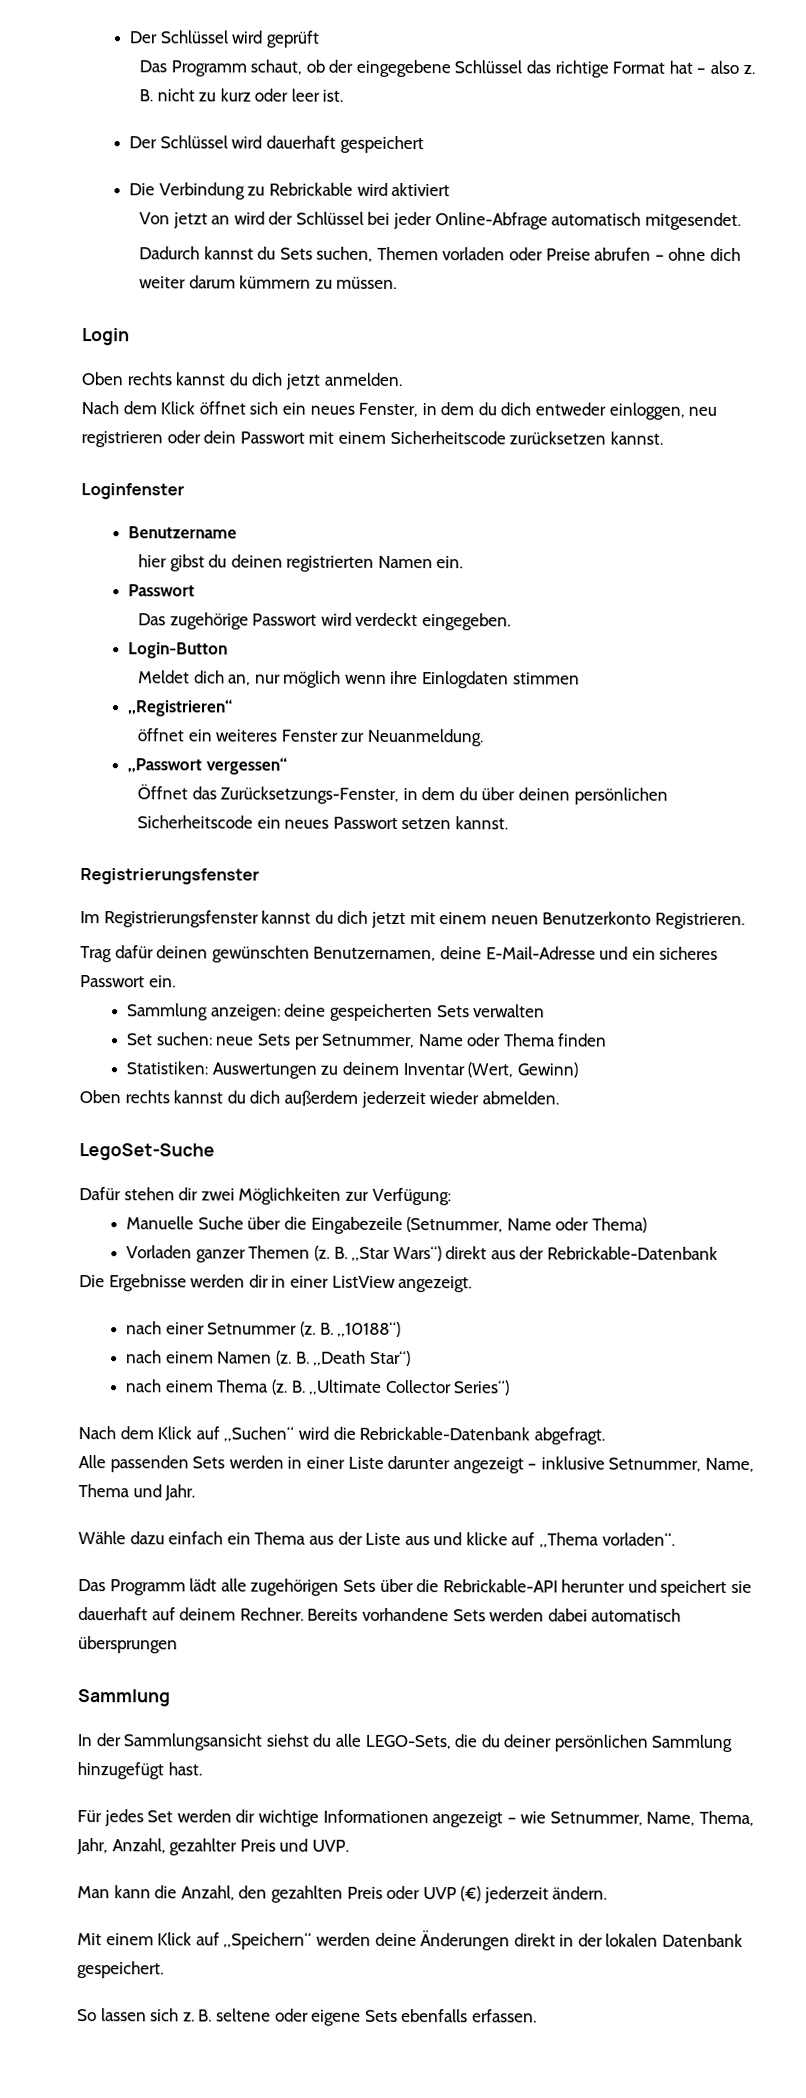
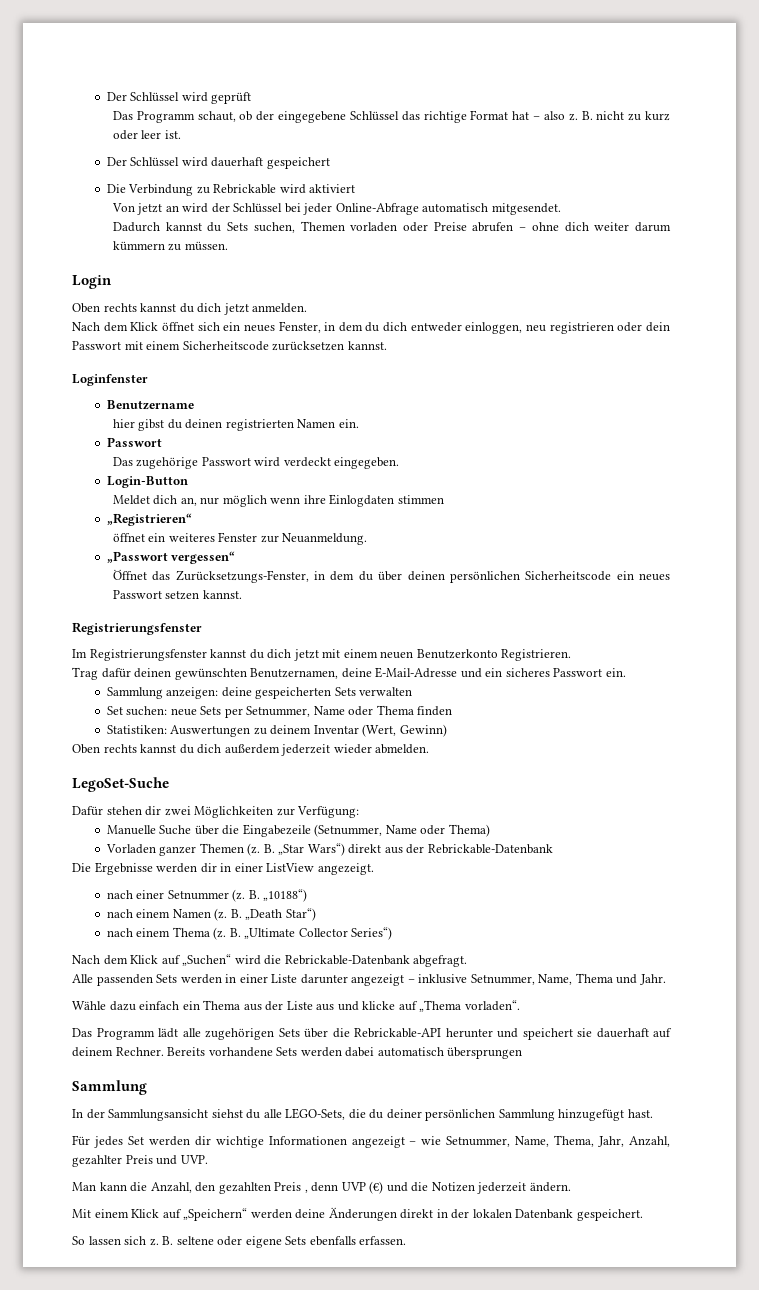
[386,1885,482,1902] oder UVP (€) -> [304,1181,475,1194] , denn UVP (€) und die Notizen

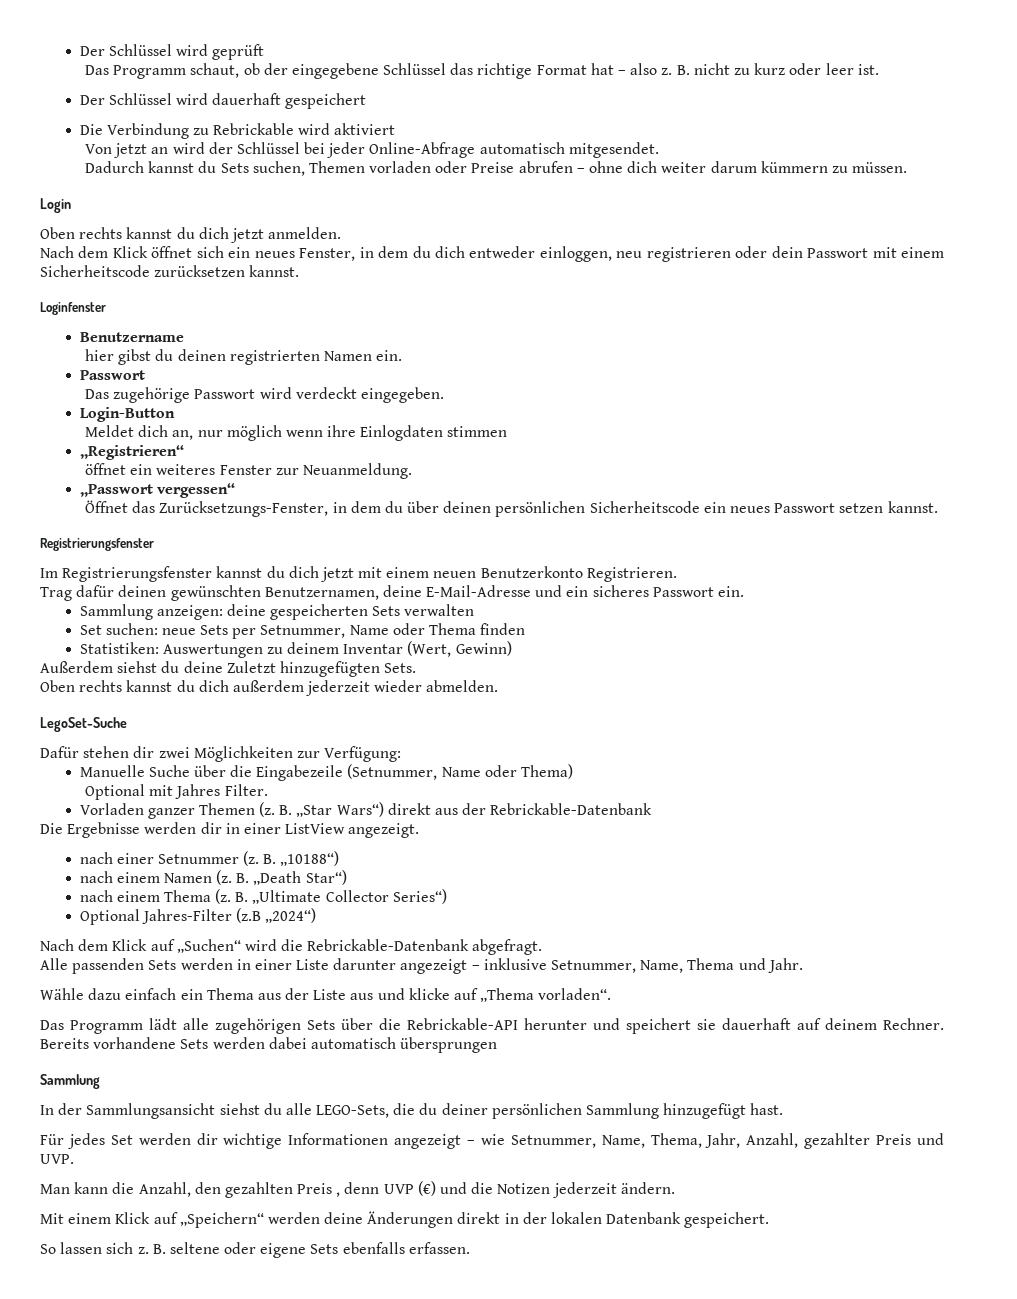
(447, 730) none -> [40,661,417,677] // Außerdem siehst du deine Zuletzt hinzugefügten Sets.
(490, 830) none -> [84,784,268,800] // Optional mit Jahres Filter.
(393, 933) none -> [79,908,317,925] // Optional Jahres-Filter (z.B „2024“)

